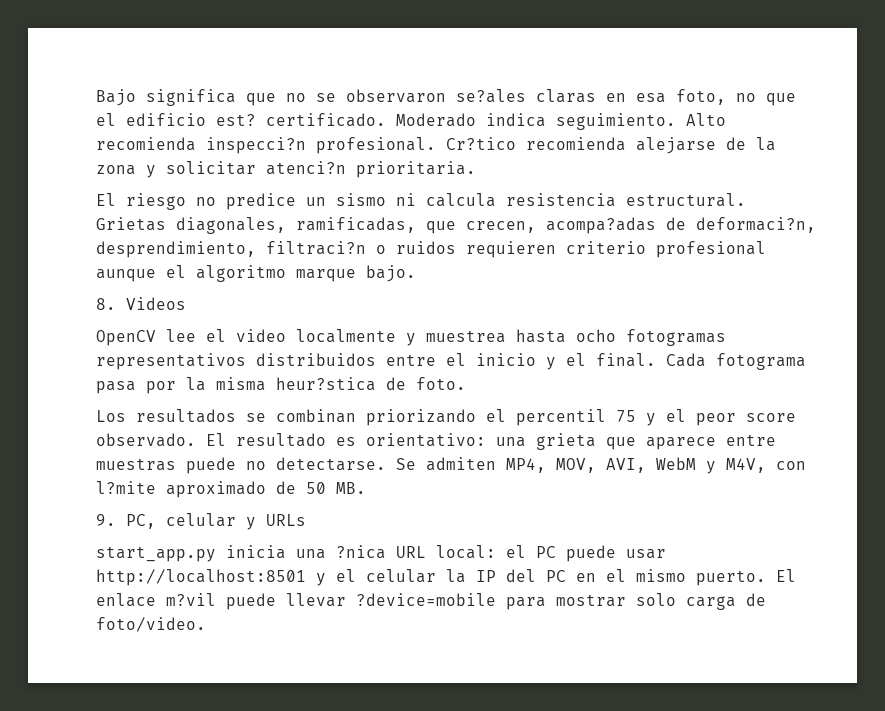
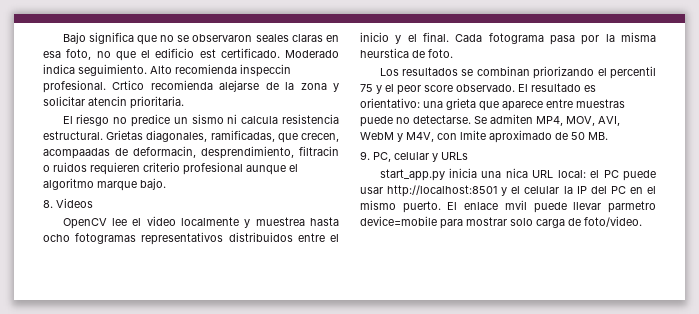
[456,89,526,103] se?ales -> [255,34,289,42] seales
[216,114,256,126] est? -> [199,49,216,58] est
[206,137,516,154] inspecci?n profesional. Cr?tico -> [240,64,291,77] [43,80,145,93] inspeccin profesional. Crtico
[266,161,346,175] atenci?n -> [88,96,127,106] atencin
[546,217,816,234] [96,241,366,258] acompa?adas de deformaci?n, desprendimiento, filtraci?n -> [43,146,339,159] acompaadas de deformacin, desprendimiento, filtracin
[276,377,376,391] heur?stica -> [360,48,409,58] heurstica
[96,481,156,494] l?mite -> [460,130,486,140] lmite
[336,545,386,559] ?nica -> [505,168,528,178] nica
[166,593,216,606] m?vil -> [504,200,527,210] mvil
[356,593,496,606] ?device=mobile -> [608,201,656,213] [360,216,437,226] parmetro device=mobile

